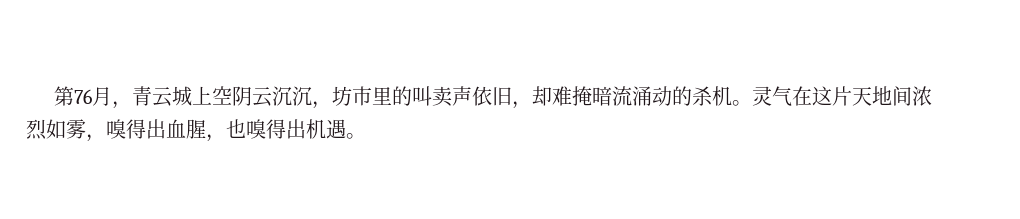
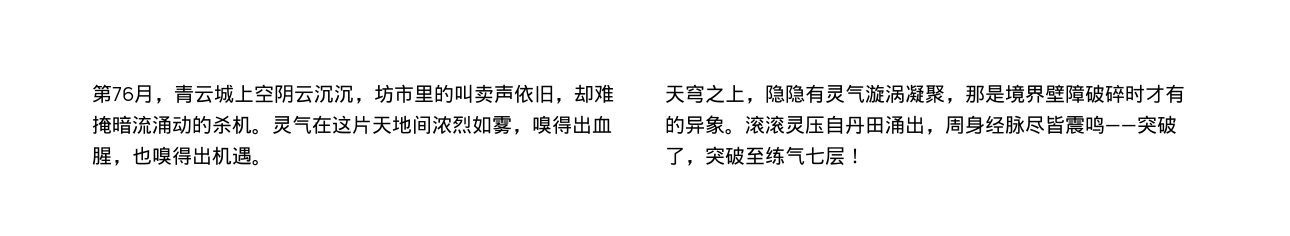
(366, 136) none -> [665,84,1185,104] [665,115,1177,135] [665,146,865,166] // 天穹之上，隐隐有灵气漩涡凝聚，那是境界壁障破碎时才有的异象。滚滚灵压自丹田涌出，周身经脉尽皆震鸣——突破了，突破至练气七层！

